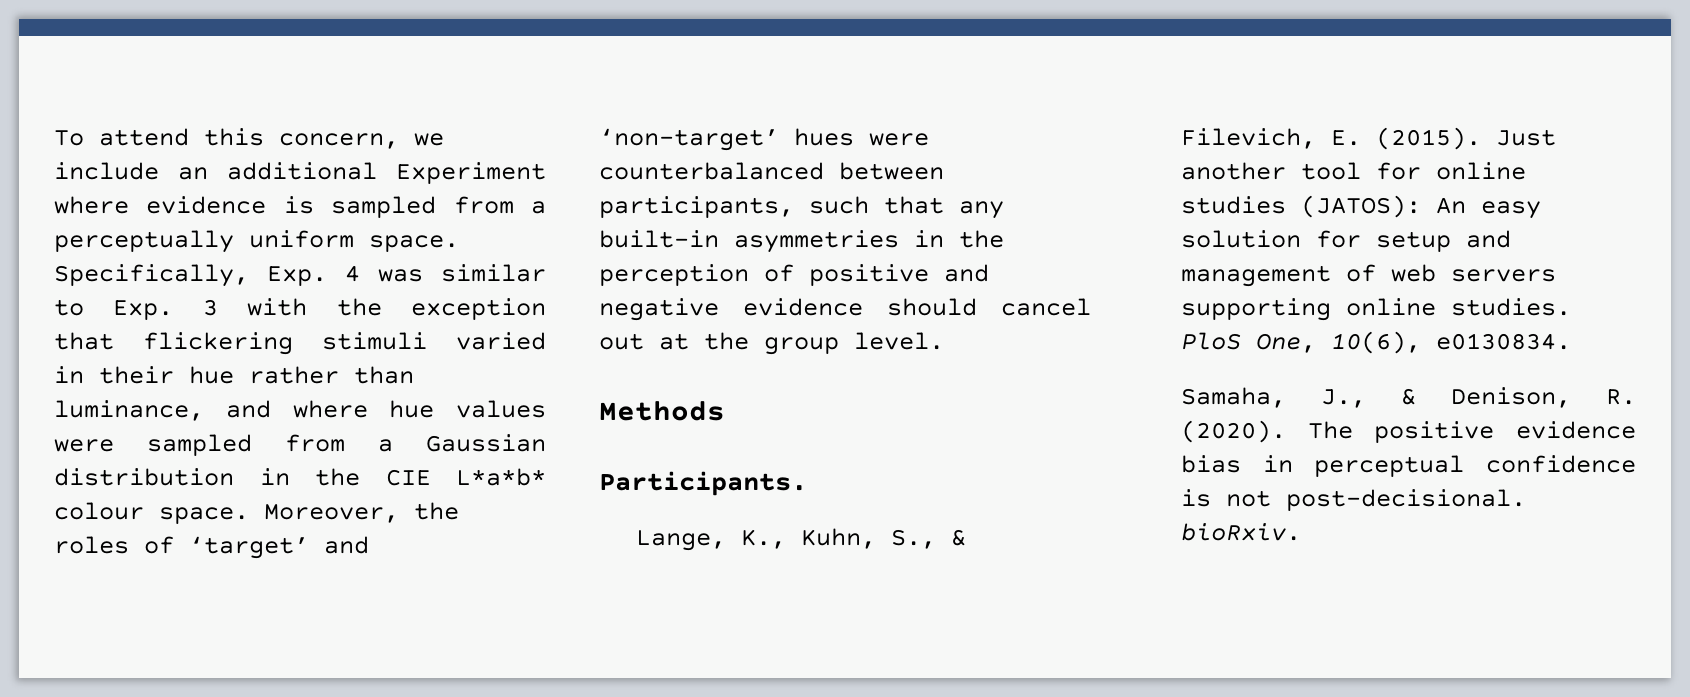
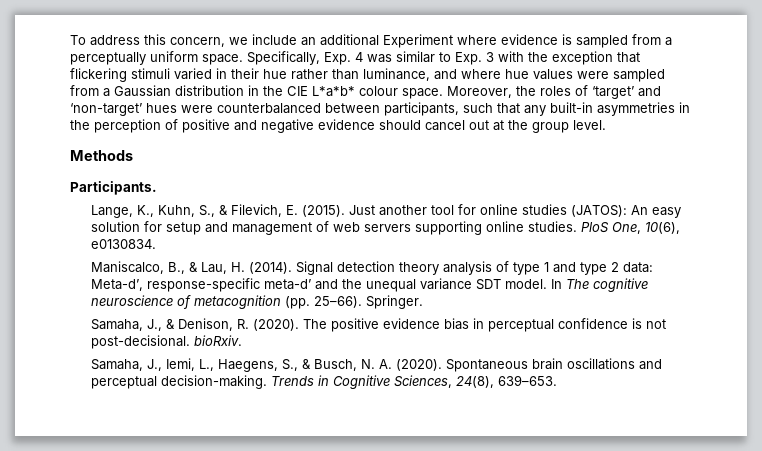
[99,128,189,146] attend -> [90,35,140,46] address
(1572, 341) none -> [91,261,654,275] [91,278,649,292] [91,295,424,309] // Maniscalco, B., & Lau, H. (2014). Signal detection theory analysis of type 1 and type 2 data: Meta-d’, response-specific meta-d’ and the unequal variance SDT model. In The cognitive neuroscience of metacognition (pp. 25–66). Springer.
(1302, 532) none -> [91,358,663,372] [91,375,558,389] // Samaha, J., Iemi, L., Haegens, S., & Busch, N. A. (2020). Spontaneous brain oscillations and perceptual decision-making. Trends in Cognitive Sciences, 24(8), 639–653.

